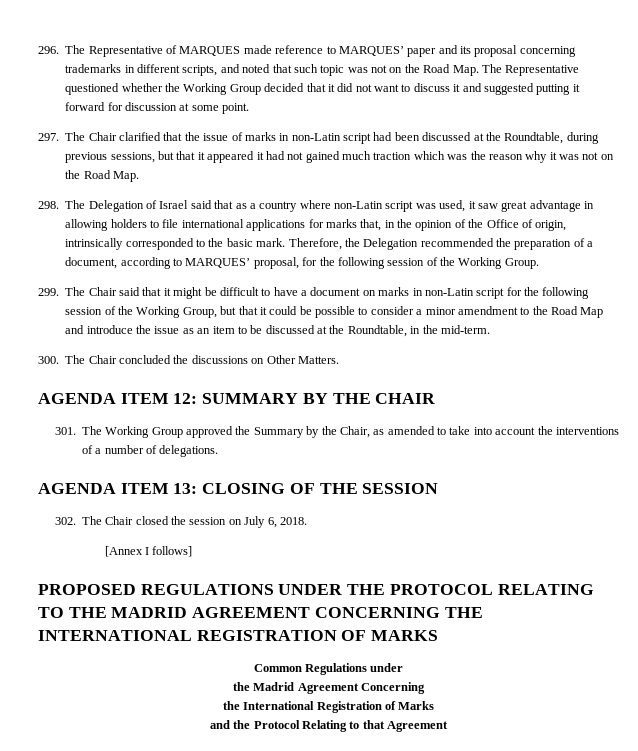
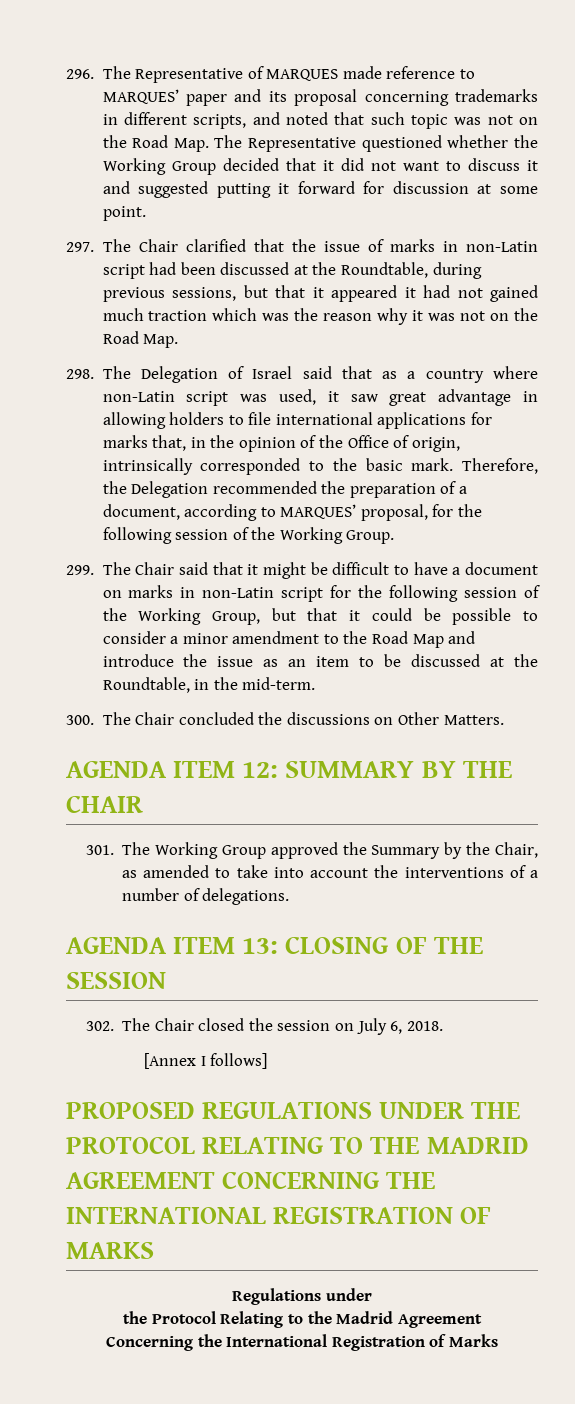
[253,664,302,672] Common -> (154, 1250) none
(250, 686) none -> [151,1311,332,1328] Protocol Relating to the
(359, 688) none -> (482, 1321) //
(426, 688) // -> (194, 1343) none
[209,720,449,732] // and the Protocol Relating to that Agreement -> (498, 1340) none

